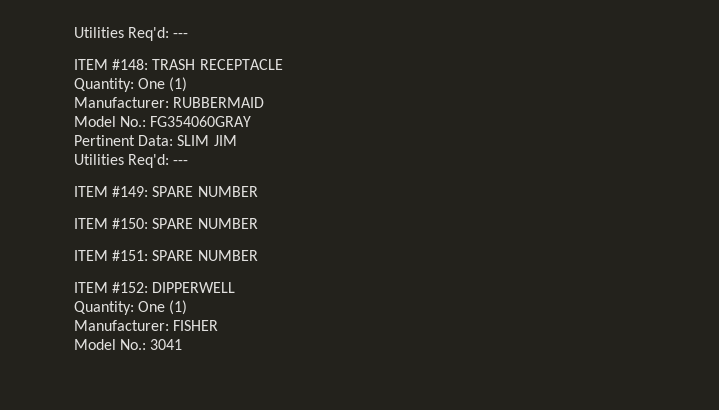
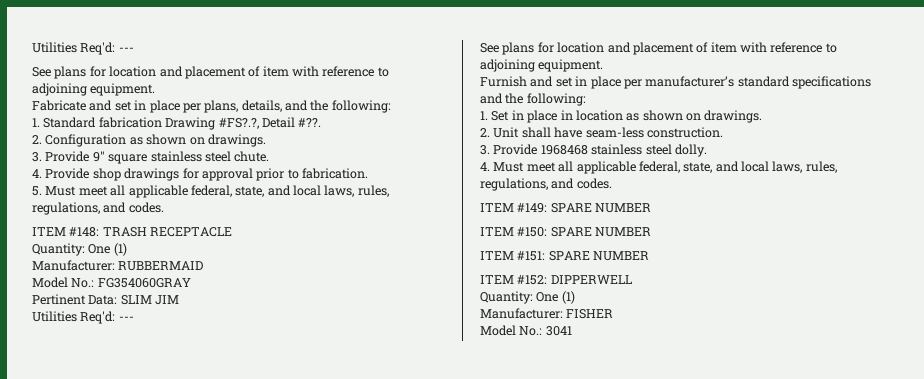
[74,27,189,41] Utilities Req'd: --- -> [32,42,134,55] [32,66,389,79] [32,83,156,96] [32,100,391,113] [32,117,322,130] [32,134,266,147] [32,151,270,164] [32,168,368,181] [32,185,389,198] [32,202,164,215] Utilities Req'd: --- // See plans for location and placement of item with reference to adjoining equipment. // Fabricate and set in place per plans, details, and the following: // 1. Standard fabrication Drawing #FS?.?, Detail #??. // 2. Configuration as shown on drawings. // 3. Provide 9" square stainless steel chute. // 4. Provide shop drawings for approval prior to fabrication. // 5. Must meet all applicable federal, state, and local laws, rules, regulations, and codes.
(189, 162) none -> [480,42,837,55] [480,59,604,72] [480,76,871,89] [480,93,586,106] [480,110,763,123] [480,127,723,138] [480,144,707,157] [480,161,837,174] [480,178,612,191] // See plans for location and placement of item with reference to adjoining equipment. // Furnish and set in place per manufacturer’s standard specifications and the following: // 1. Set in place in location as shown on drawings. // 2. Unit shall have seam-less construction. // 3. Provide 1968468 stainless steel dolly. // 4. Must meet all applicable federal, state, and local laws, rules, regulations, and codes.

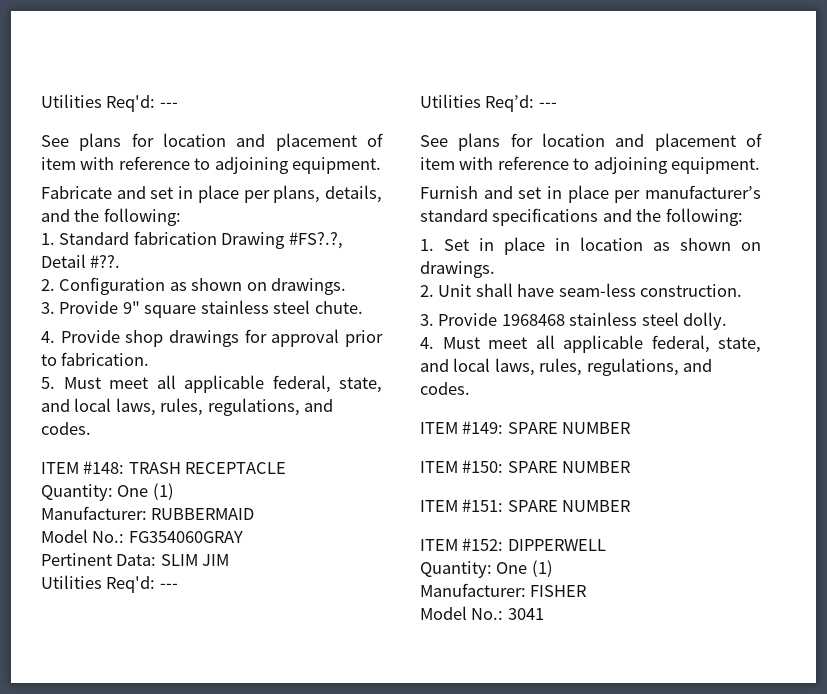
(134, 318) none -> [420,94,557,112] // Utilities Req’d: ---

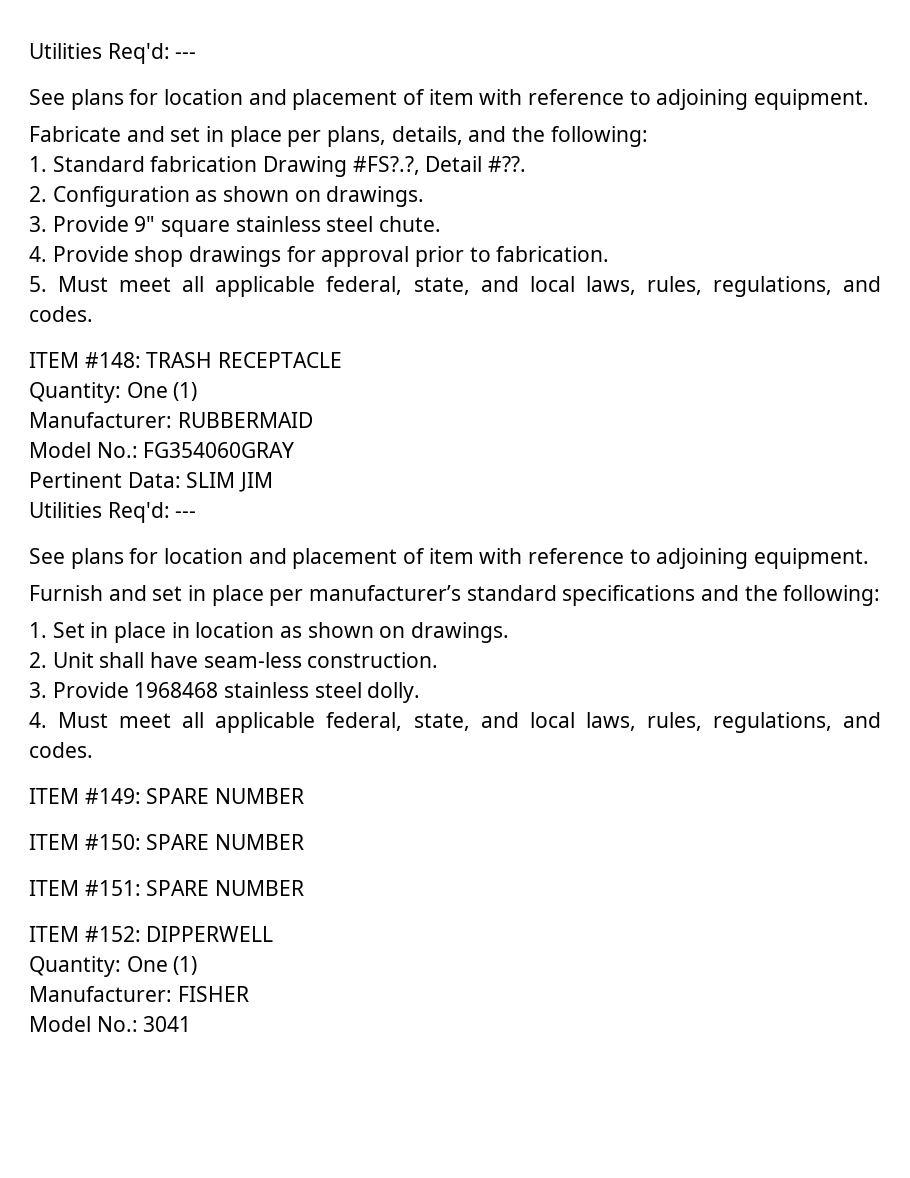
[420,94,557,112] // Utilities Req’d: --- -> (197, 514) none

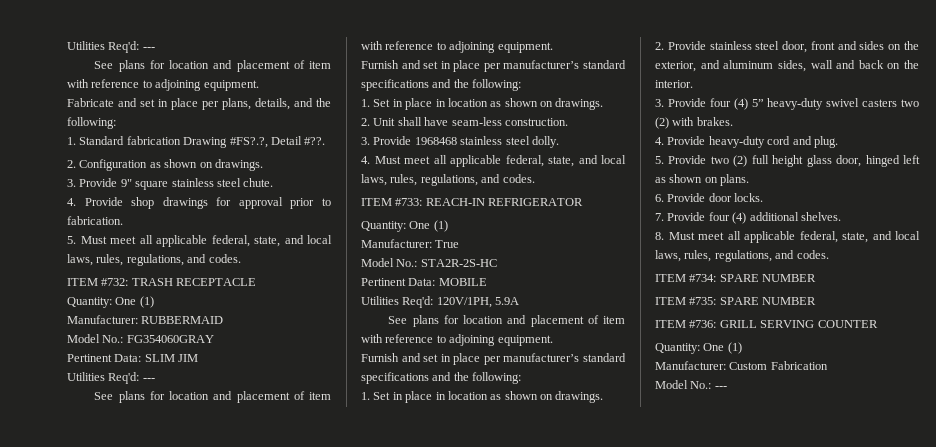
[84,352,141,368] #148: -> [101,278,129,286] #732:
[84,788,305,804] [29,834,305,850] [29,880,305,896] [29,926,274,942] [29,956,198,977] [29,986,249,1002] [29,1016,192,1032] #149: SPARE NUMBER // ITEM #150: SPARE NUMBER // ITEM #151: SPARE NUMBER // ITEM #152: DIPPERWELL // Quantity: One (1) // Manufacturer: FISHER // Model No.: 3041 -> [395,198,584,206] [361,220,448,232] [361,239,460,248] [361,258,497,267] [361,278,487,286] [361,296,520,308] [388,315,625,327] [361,334,553,346] [361,353,626,365] [361,372,522,384] [361,391,604,403] [655,41,919,53] [655,60,919,72] [655,80,693,88] [655,98,919,110] [655,117,733,129] [655,136,838,148] [655,155,920,167] [655,174,750,186] [655,193,764,202] [655,212,841,224] [655,231,920,243] [655,250,829,262] [655,274,817,282] [655,297,817,305] [655,320,878,328] [655,342,742,354] [655,361,828,370] [655,380,727,389] #733: REACH-IN REFRIGERATOR // Quantity: One (1) // Manufacturer: True // Model No.: STA2R-2S-HC // Pertinent Data: MOBILE // Utilities Req'd: 120V/1PH, 5.9A // See plans for location and placement of item with reference to adjoining equipment. // Furnish and set in place per manufacturer’s standard specifications and the following: // 1. Set in place in location as shown on drawings. // 2. Provide stainless steel door, front and sides on the exterior, and aluminum sides, wall and back on the interior. // 3. Provide four (4) 5” heavy-duty swivel casters two (2) with brakes. // 4. Provide heavy-duty cord and plug. // 5. Provide two (2) full height glass door, hinged left as shown on plans. // 6. Provide door locks. // 7. Provide four (4) additional shelves. // 8. Must meet all applicable federal, state, and local laws, rules, regulations, and codes. // ITEM #734: SPARE NUMBER // ITEM #735: SPARE NUMBER // ITEM #736: GRILL SERVING COUNTER // Quantity: One (1) // Manufacturer: Custom Fabrication // Model No.: ---

